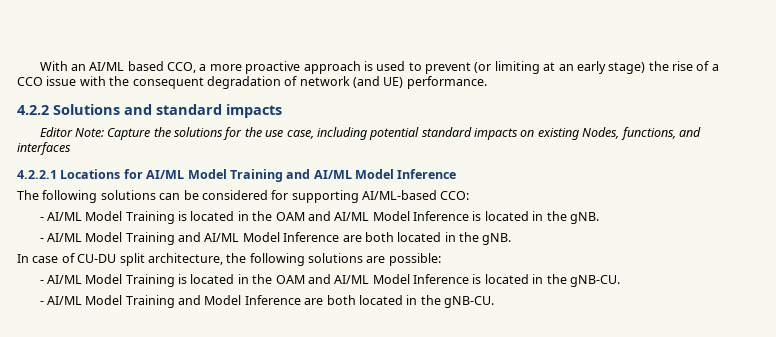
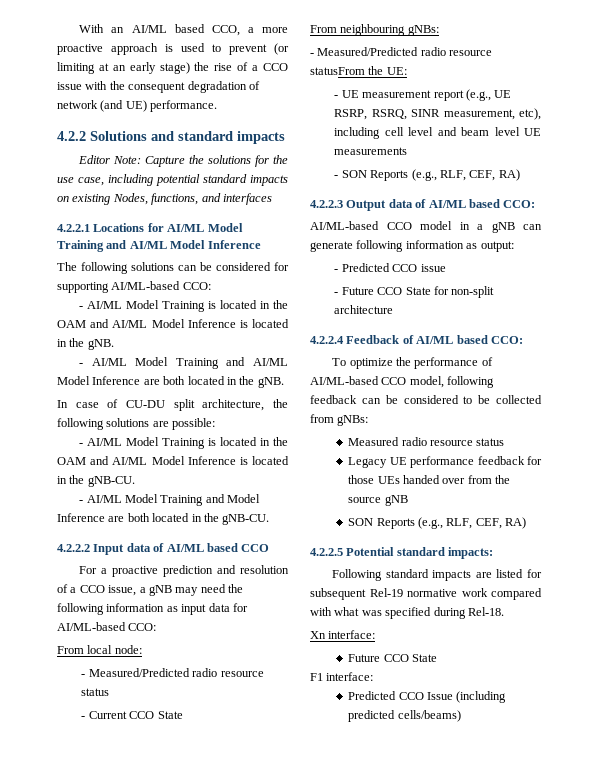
(495, 302) none -> [57,543,270,555] [79,565,289,577] [57,584,243,596] [57,603,248,615] [57,622,157,631] [57,645,142,654] [81,668,264,677] [81,688,110,696] [81,711,183,719] [310,24,439,36] [310,47,493,56] [310,66,407,75] [334,89,512,101] [334,108,541,120] [334,127,541,139] [334,147,408,155] [334,169,520,181] [310,199,536,211] [310,221,542,233] [310,240,514,252] [334,263,446,272] [334,286,495,298] [334,305,394,314] [310,335,523,344] [332,357,493,369] [310,376,495,388] [310,395,542,404] [310,414,369,426] [348,437,505,446] [348,456,542,468] [348,475,511,484] [348,495,408,506] [348,517,527,529] [310,547,494,559] [332,569,542,581] [310,588,542,600] [310,607,504,619] [310,630,376,639] [348,654,437,662] [310,672,374,681] [348,691,507,703] [348,710,461,722] // 4.2.2.2 Input data of AI/ML based CCO // For a proactive prediction and resolution of a CCO issue, a gNB may need the following information as input data for AI/ML-based CCO: // From local node: // - Measured/Predicted radio resource status // - Current CCO State // From neighbouring gNBs: // - Measured/Predicted radio resource statusFrom the UE: // - UE measurement report (e.g., UE RSRP, RSRQ, SINR measurement, etc), including cell level and beam level UE measurements // - SON Reports (e.g., RLF, CEF, RA) // 4.2.2.3 Output data of AI/ML based CCO: // AI/ML-based CCO model in a gNB can generate following information as output: // - Predicted CCO issue // - Future CCO State for non-split architecture // 4.2.2.4 Feedback of AI/ML based CCO: // To optimize the performance of AI/ML-based CCO model, following feedback can be considered to be collected from gNBs: // Measured radio resource status // Legacy UE performance feedback for those UEs handed over from the source gNB // SON Reports (e.g., RLF, CEF, RA) // 4.2.2.5 Potential standard impacts: // Following standard impacts are listed for subsequent Rel-19 normative work compared with what was specified during Rel-18. // Xn interface: // Future CCO State // F1 interface: // Predicted CCO Issue (including predicted cells/beams)

